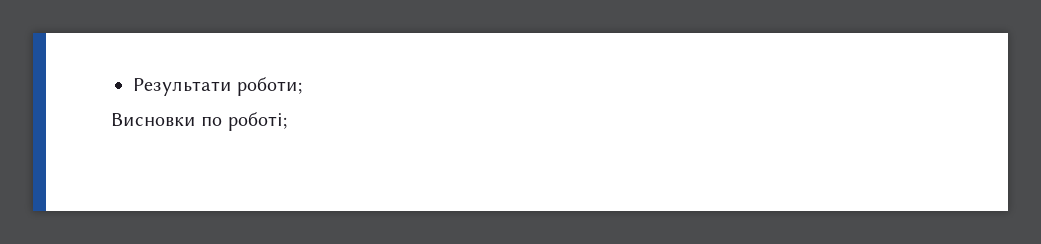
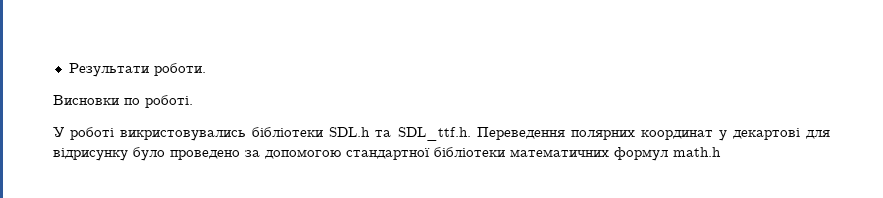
[237,77,303,96] роботи; -> [153,63,206,76] роботи.
[227,112,287,131] роботі; -> [145,95,193,108] [53,127,831,141] [53,147,721,161] роботі. // У роботі викристовувались бібліотеки SDL.h та SDL_ttf.h. Переведення полярних координат у декартові для відрисунку було проведено за допомогою стандартної бібліотеки математичних формул math.h

